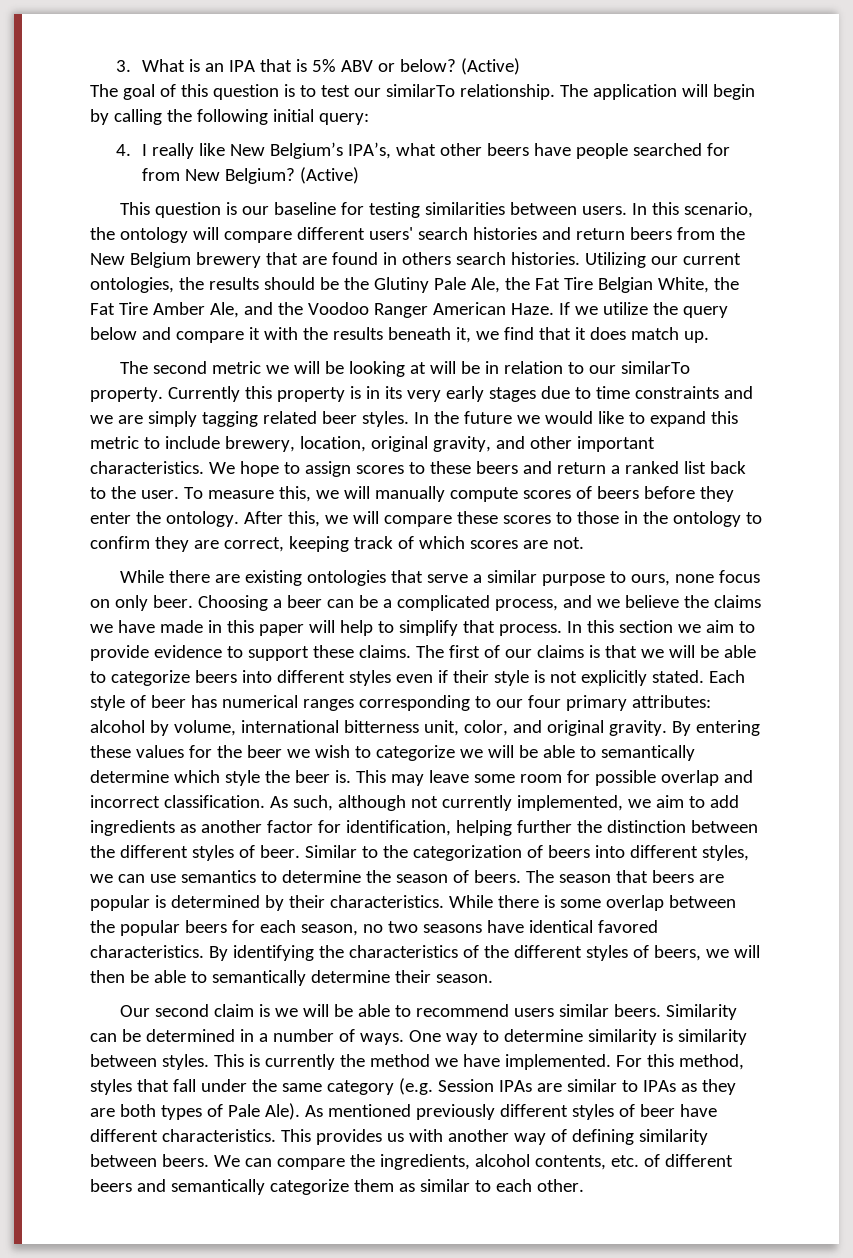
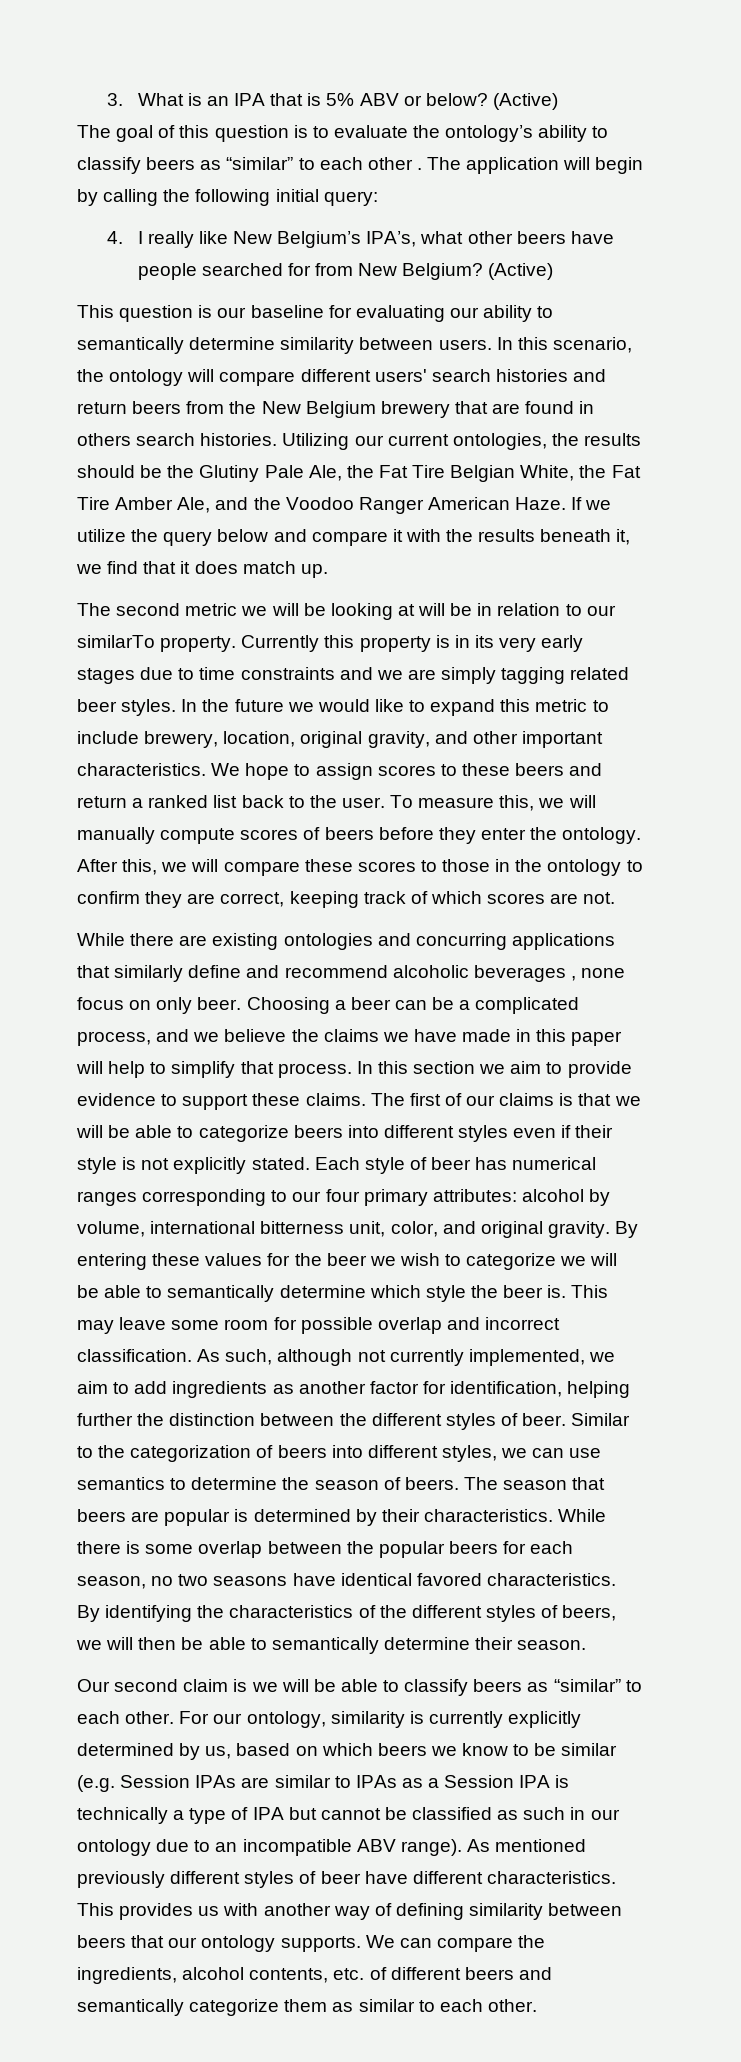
[320,84,555,100] test our similarTo relationship. -> [333,125,609,142] [77,157,422,174] evaluate the ontology’s ability to classify beers as “similar” to each other .
[368,202,505,218] testing similarities -> [355,305,554,322] [77,337,355,354] evaluating our ability to semantically determine similarity
[390,570,670,586] that serve a similar purpose to ours, -> [377,933,615,950] [77,965,576,982] and concurring applications that similarly define and recommend alcoholic beverages ,
[415,1004,737,1020] [90,1029,747,1045] [90,1054,744,1070] [90,1079,394,1095] recommend users similar beers. Similarity can be determined in a number of ways. One way to determine similarity is similarity between styles. This is currently the method we have implemented. For this method, styles that fall under the same category -> [404,1679,642,1696] [77,1711,582,1728] [77,1743,618,1760] classify beers as “similar” to each other. For our ontology, similarity is currently explicitly determined by us, based on which beers we know to be similar
[701,1079,736,1095] [90,1103,300,1120] they are both types of Pale Ale). -> [428,1775,570,1788] [77,1807,620,1824] [77,1839,462,1856] a Session IPA is technically a type of IPA but cannot be classified as such in our ontology due to an incompatible ABV range).
[161,1154,209,1167] beers. -> [77,1935,361,1952] beers that our ontology supports.

